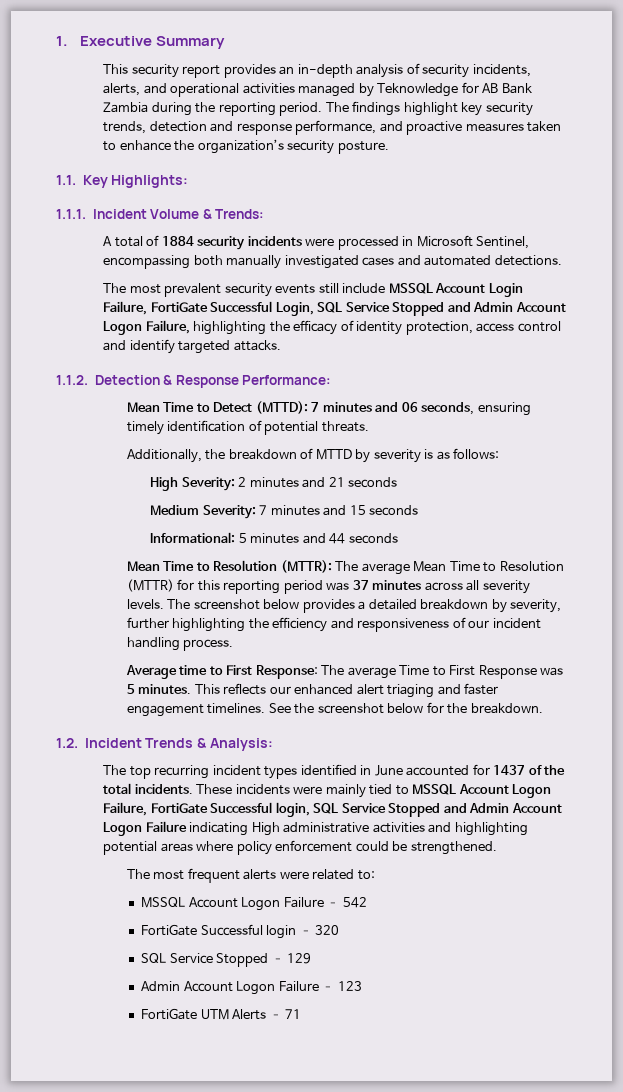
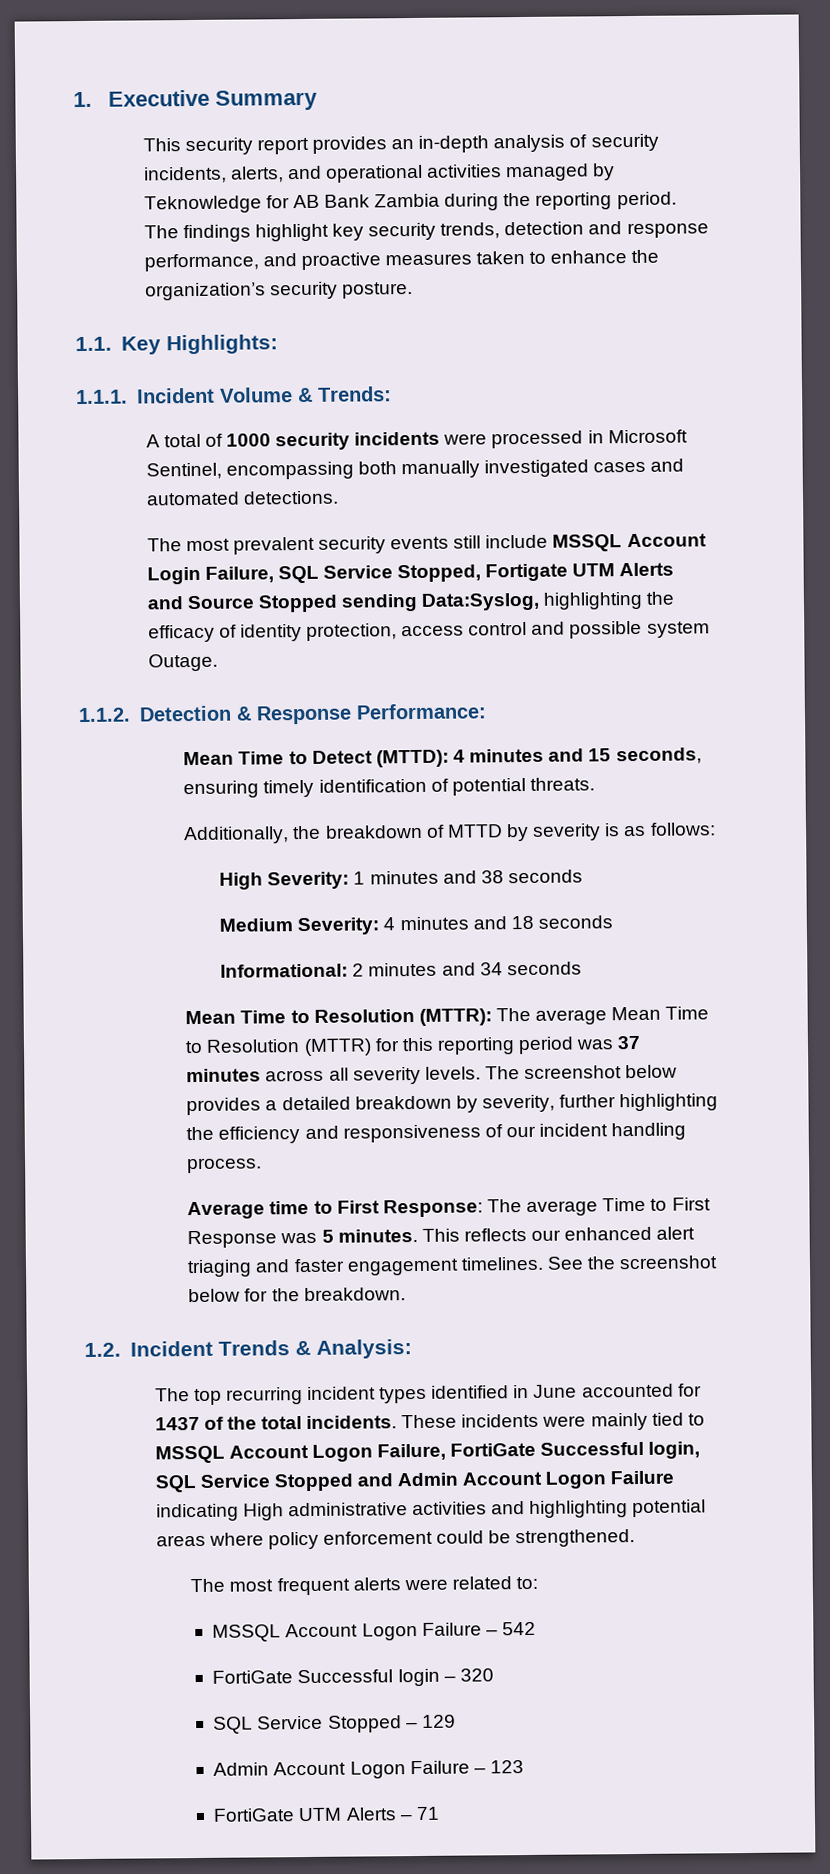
[161,236,194,246] 1884 -> [225,433,271,447] 1000
[150,301,566,316] [103,320,190,335] FortiGate Successful Login, SQL Service Stopped and Admin Account Logon Failure, -> [277,562,675,584] [146,592,541,613] SQL Service Stopped, Fortigate UTM Alerts and Source Stopped sending Data:Syslog,
[129,339,281,354] identify targeted attacks. -> [569,620,710,639] [147,653,218,672] possible system Outage.
[311,402,418,412] 7 minutes and 06 -> [452,748,612,763] 4 minutes and 15
[238,477,345,488] 2 minutes and 21 -> [353,870,504,885] 1 minutes and 38
[259,505,366,516] 7 minutes and 15 -> [383,915,534,931] 4 minutes and 18
[238,533,346,544] 5 minutes and 44 -> [352,962,503,977] 2 minutes and 34

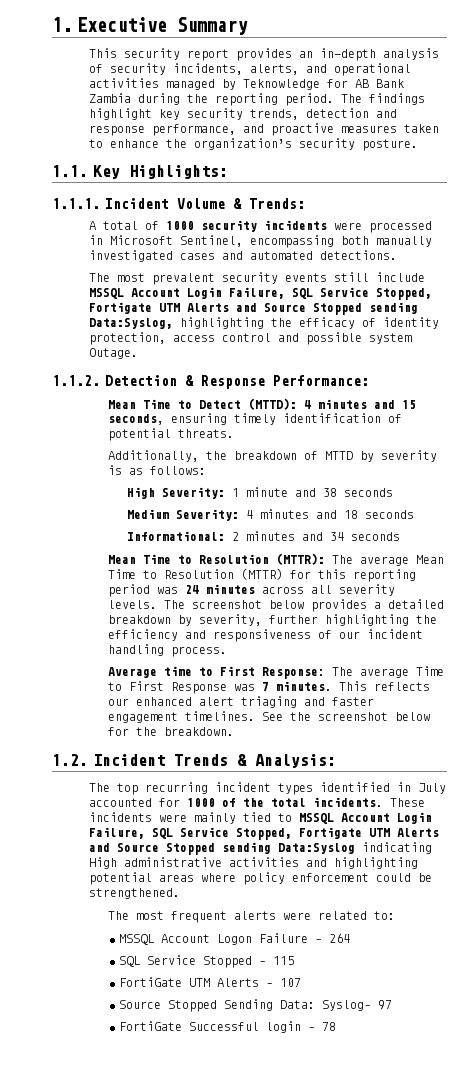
[369,870,439,885] minutes -> [245,487,288,497] minute
[617,1035,642,1050] 37 -> [185,585,200,594] 24
[321,1229,334,1243] 5 -> [262,682,270,691] 7
[533,1384,578,1398] June -> [418,783,447,794] July
[154,1416,200,1431] 1437 -> [187,798,216,807] 1000
[311,1441,701,1462] [154,1470,675,1493] Logon Failure, FortiGate Successful login, SQL Service Stopped and Admin Account Logon Failure -> [397,812,433,824] [89,827,440,840] [89,842,356,855] Login Failure, SQL Service Stopped, Fortigate UTM Alerts and Source Stopped sending Data:Syslog
[501,1621,536,1636] [212,1668,494,1687] [213,1714,456,1734] [213,1760,524,1779] [213,1806,440,1822] 542 // FortiGate Successful login – 320 // SQL Service Stopped – 129 // Admin Account Logon Failure – 123 // FortiGate UTM Alerts – 71 -> [329,933,351,943] [119,955,295,968] [119,977,302,987] [119,999,393,1012] [119,1021,337,1033] 264 // SQL Service Stopped – 115 // FortiGate UTM Alerts – 107 // Source Stopped Sending Data: Syslog– 97 // FortiGate Successful login – 78

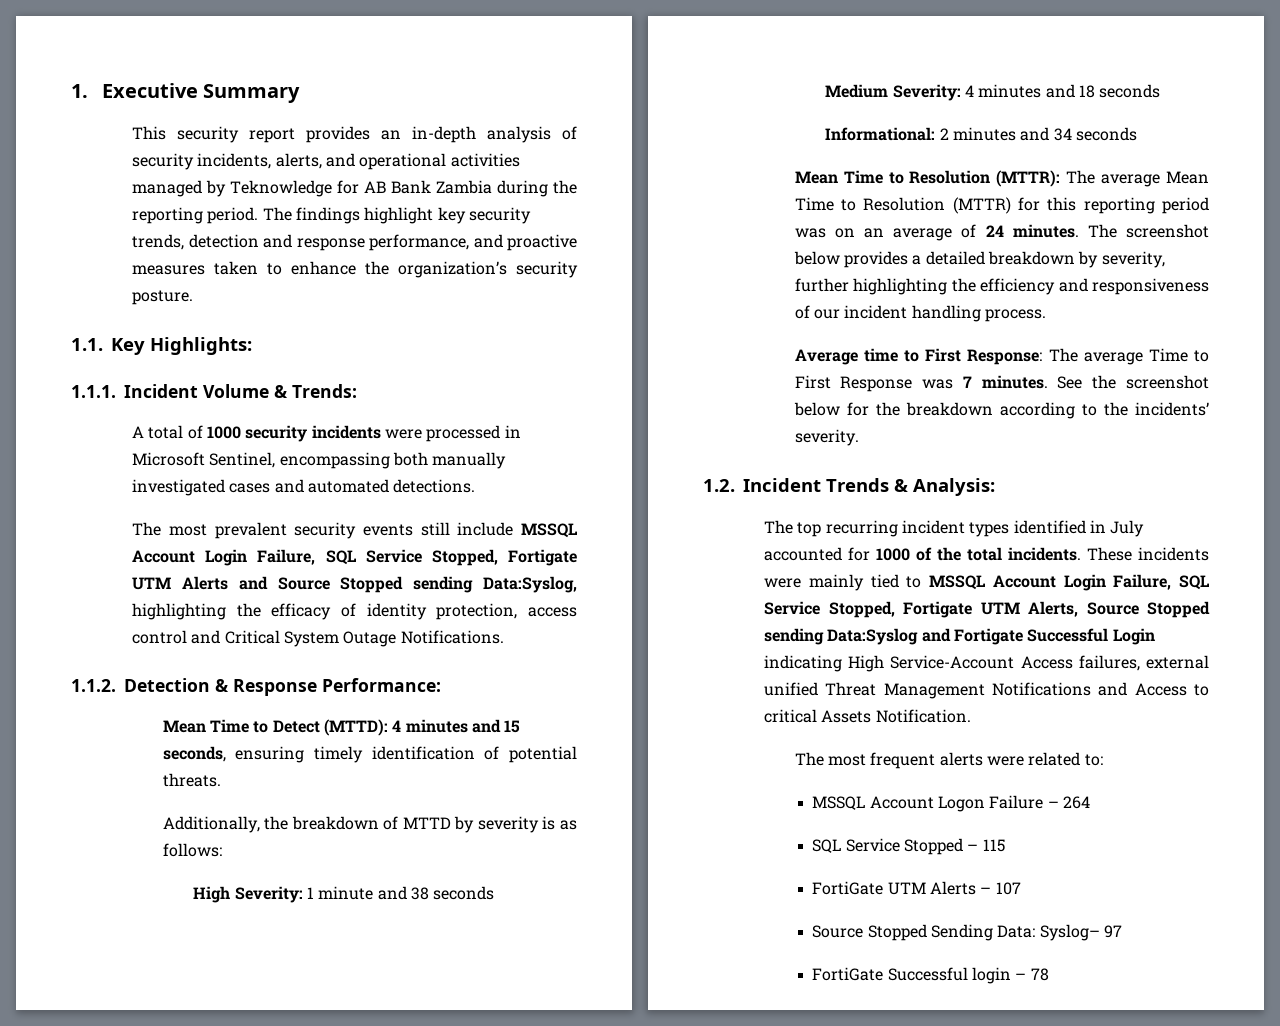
[306,332,413,345] [89,348,139,359] possible system Outage. -> [224,630,504,647] Critical System Outage Notifications.
[185,584,396,596] [108,600,158,609] 24 minutes across all severity levels. -> [834,224,1079,241] on an average of 24 minutes.
[339,681,431,691] [108,696,375,708] [108,711,256,723] This reflects our enhanced alert triaging and faster engagement timelines. -> (1048, 382) none
[164,727,235,736] breakdown. -> [905,402,1209,419] [794,429,859,446] breakdown according to the incidents’ severity.
[397,828,440,837] [89,843,111,852] Alerts and -> [1028,601,1079,617] Alerts,
[362,842,433,854] [89,857,419,869] [89,872,433,885] [89,888,181,899] indicating High administrative activities and highlighting potential areas where policy enforcement could be strengthened. -> [921,628,1155,645] [764,655,1209,672] [764,682,1209,699] [764,709,971,723] and Fortigate Successful Login indicating High Service-Account Access failures, external unified Threat Management Notifications and Access to critical Assets Notification.

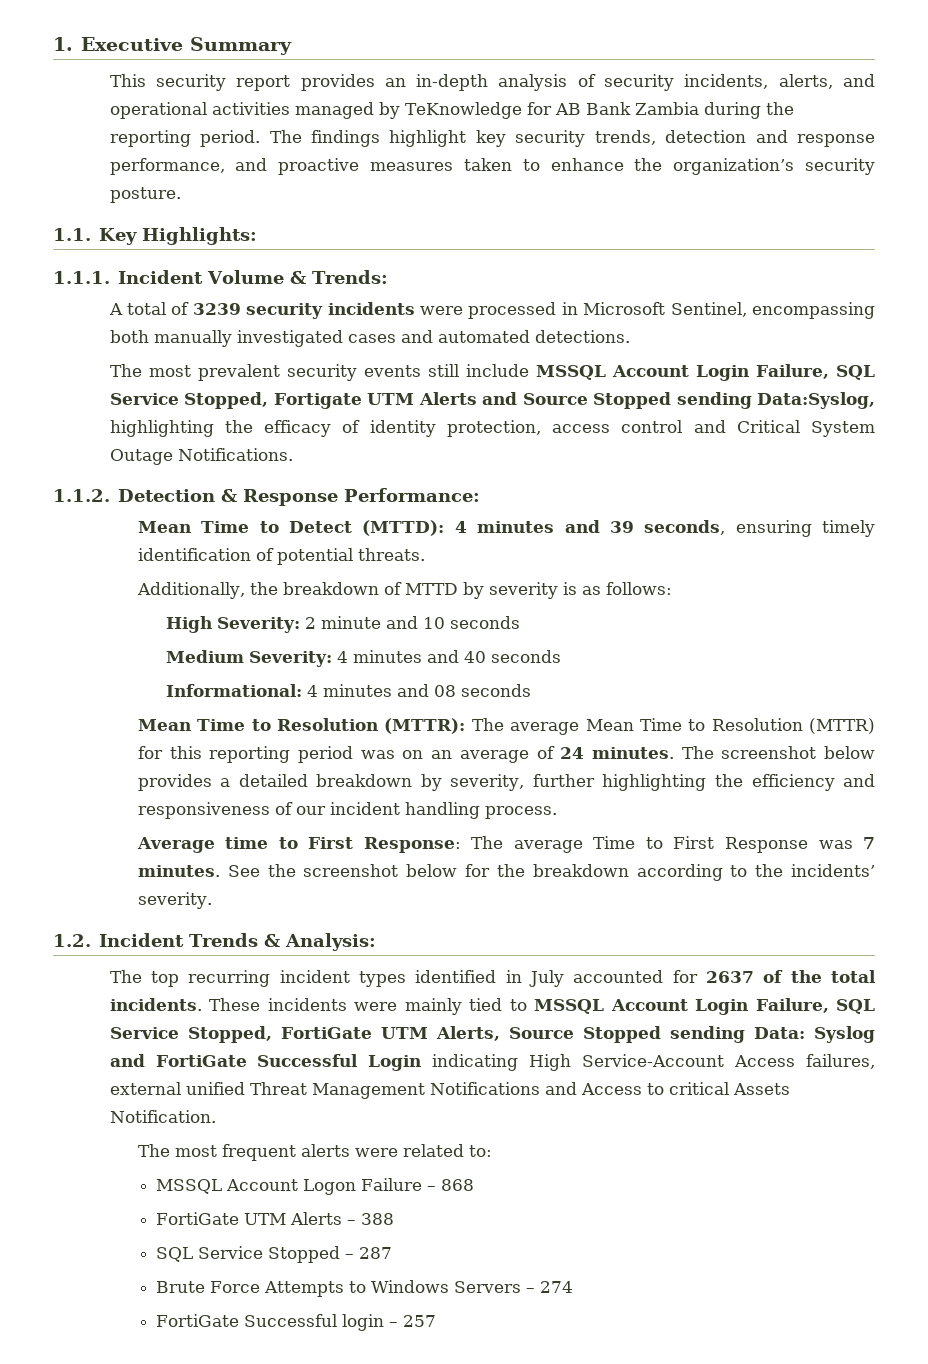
[230,180,333,197] Teknowledge -> [404,102,522,119] TeKnowledge
[207,426,242,439] 1000 -> [192,303,241,315] 3239
[504,720,521,733] 15 -> [609,521,634,533] 39
[306,887,314,899] 1 -> [305,617,317,629] 2
[410,887,429,900] 38 -> [423,617,446,629] 10
[1078,85,1095,98] 18 -> [464,651,487,663] 40
[939,127,1072,141] 2 minutes and 34 -> [307,684,457,697] 4 minutes and 08
[876,548,911,561] 1000 -> [705,971,754,983] 2637
[903,601,973,618] Fortigate -> [280,1027,372,1039] FortiGate
[827,628,1024,645] Data:Syslog and Fortigate -> [753,1026,876,1043] [109,1054,247,1067] Data: Syslog and FortiGate
[1062,796,1090,809] [812,838,1005,855] [812,881,1021,895] [812,924,1122,941] 264 // SQL Service Stopped – 115 // FortiGate UTM Alerts – 107 // Source Stopped Sending Data: Syslog– 97 -> [441,1179,475,1191] [156,1212,395,1225] [156,1246,393,1263] [156,1280,574,1297] 868 // FortiGate UTM Alerts – 388 // SQL Service Stopped – 287 // Brute Force Attempts to Windows Servers – 274
[1030,968,1049,981] 78 -> [403,1315,437,1327] 257

